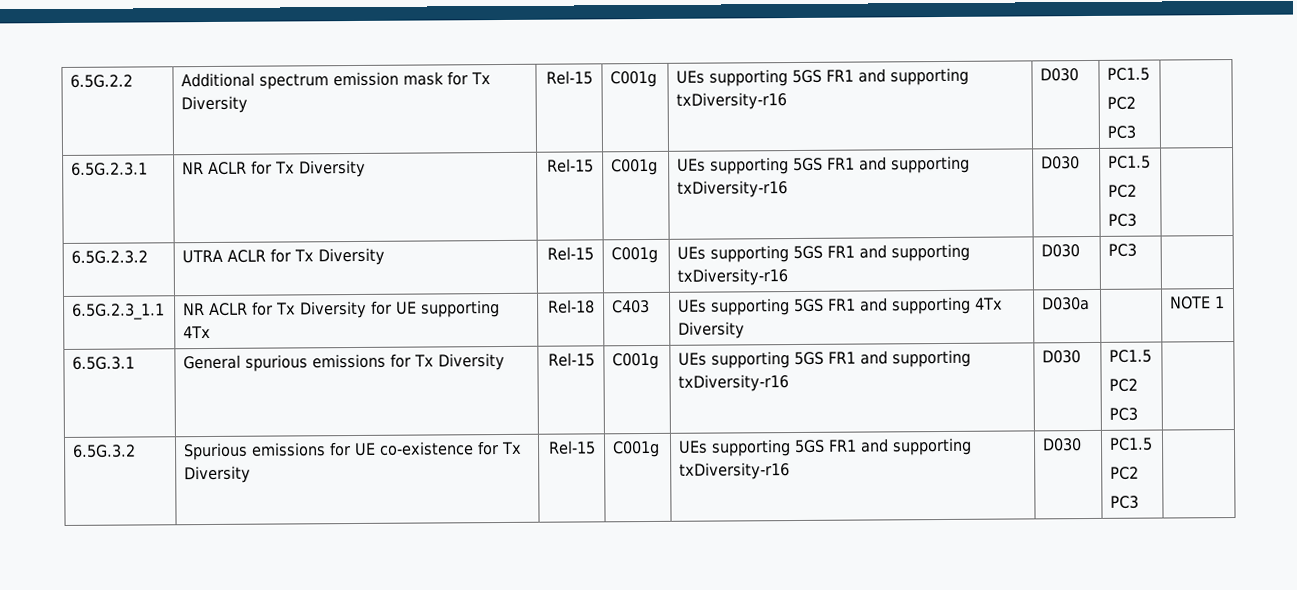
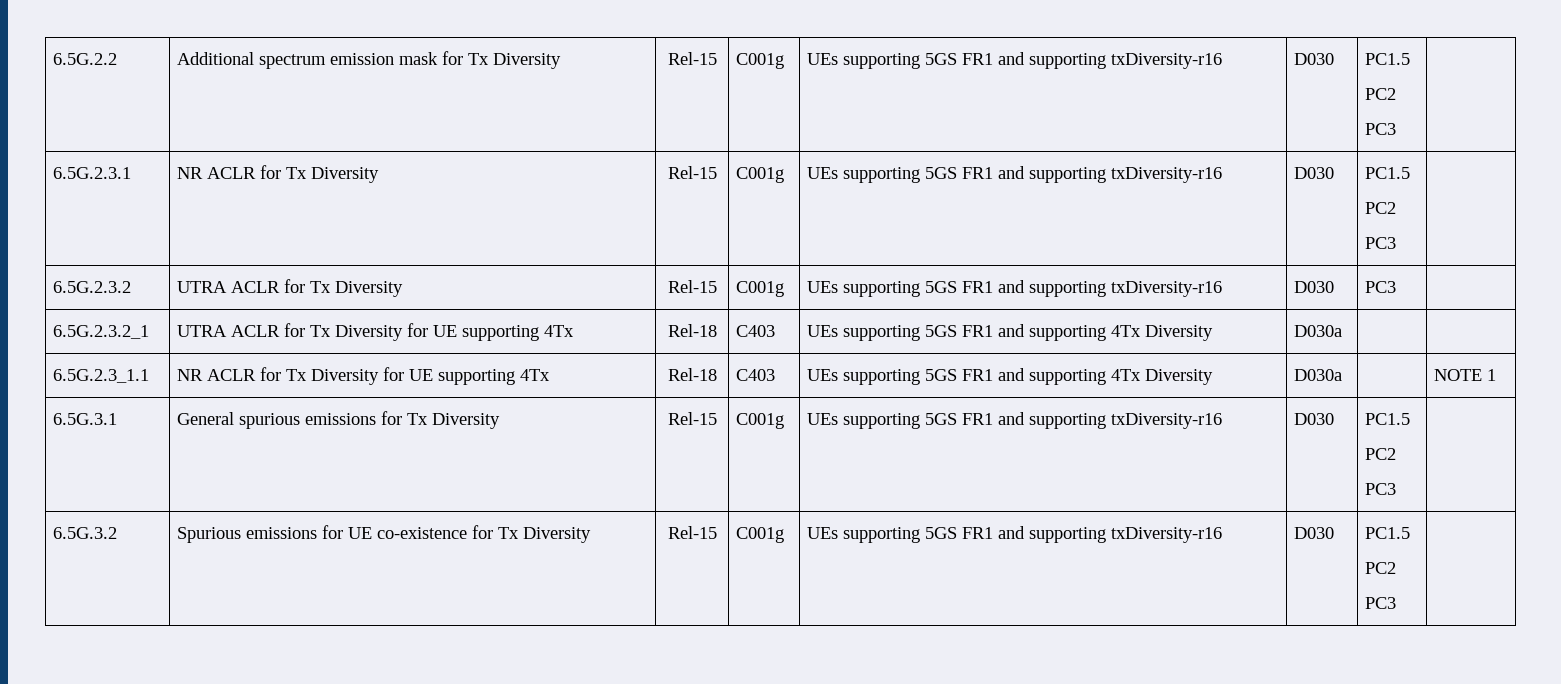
(1138, 250) none -> [52,325,149,339] [176,323,574,341] [667,324,717,337] [735,325,775,337] [806,324,1213,341] [1293,325,1342,337] // 6.5G.2.3.2_1 | UTRA ACLR for Tx Diversity for UE supporting 4Tx | Rel-18 | C403 | UEs supporting 5GS FR1 and supporting 4Tx Diversity | D030a | |

